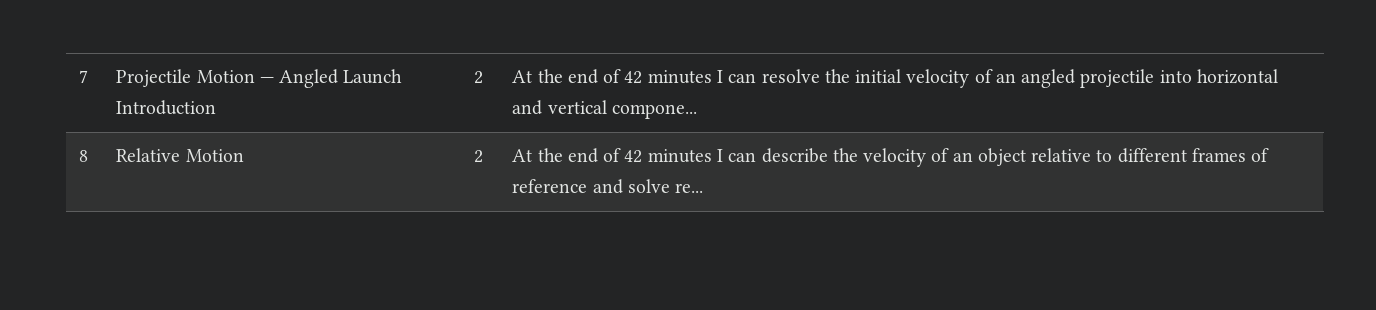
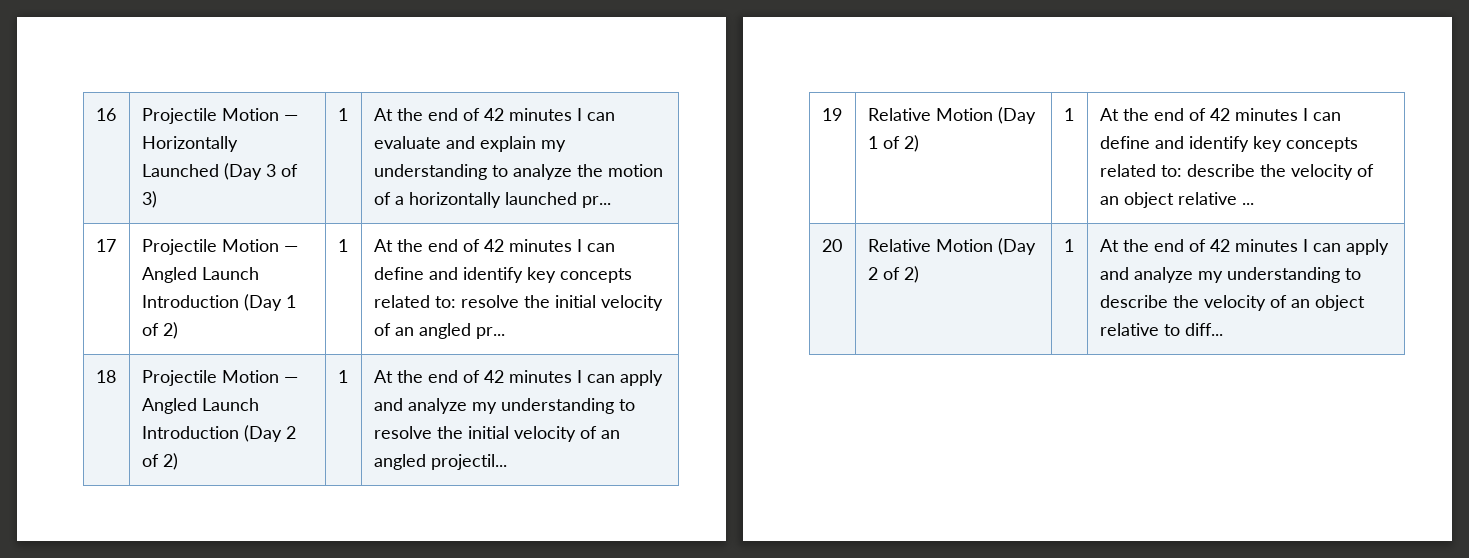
[79,70,89,83] [116,69,403,88] [116,100,217,115] [474,71,484,84] [512,69,1278,88] [512,100,697,119] [79,150,89,162] [116,148,244,162] [474,150,484,163] [512,148,757,163] 7 | Projectile Motion — Angled Launch Introduction | 2 | At the end of 42 minutes I can resolve the initial velocity of an angled projectile into horizontal and vertical compone... // 8 | Relative Motion | 2 | At the end of 42 minutes I can -> [95,108,116,121] [141,108,298,124] [141,136,238,152] [141,163,298,180] [141,191,157,208] [337,108,348,121] [373,108,615,121] [373,136,566,152] [373,164,663,180] [373,192,611,208] [95,239,116,252] [141,239,298,255] [141,267,259,283] [141,294,296,311] [141,322,178,339] [337,239,348,252] [373,239,615,252] [373,267,632,283] [373,295,663,311] [373,323,505,339] [95,370,116,383] [141,370,298,386] [141,398,259,414] [141,425,296,442] [141,453,178,470] [337,370,348,383] [373,370,663,386] [373,398,635,414] [373,426,620,442] [373,454,507,470] [821,108,842,121] [867,107,1036,124] [867,135,919,152] [1063,108,1074,121] [1099,108,1341,121] [1099,136,1358,152] [1099,164,1374,180] [1099,192,1254,208] [821,239,842,252] [867,238,1036,255] [867,266,919,283] [1063,239,1074,252] [1099,239,1389,255] [1099,267,1361,283] 16 | Projectile Motion — Horizontally Launched (Day 3 of 3) | 1 | At the end of 42 minutes I can evaluate and explain my understanding to analyze the motion of a horizontally launched pr... // 17 | Projectile Motion — Angled Launch Introduction (Day 1 of 2) | 1 | At the end of 42 minutes I can define and identify key concepts related to: resolve the initial velocity of an angled pr... // 18 | Projectile Motion — Angled Launch Introduction (Day 2 of 2) | 1 | At the end of 42 minutes I can apply and analyze my understanding to resolve the initial velocity of an angled projectil... // 19 | Relative Motion (Day 1 of 2) | 1 | At the end of 42 minutes I can define and identify key concepts related to: describe the velocity of an object relative ... // 20 | Relative Motion (Day 2 of 2) | 1 | At the end of 42 minutes I can apply and analyze my understanding to
[1117,148,1270,163] [512,179,704,194] different frames of reference and solve re... -> [1184,323,1223,336] diff...

